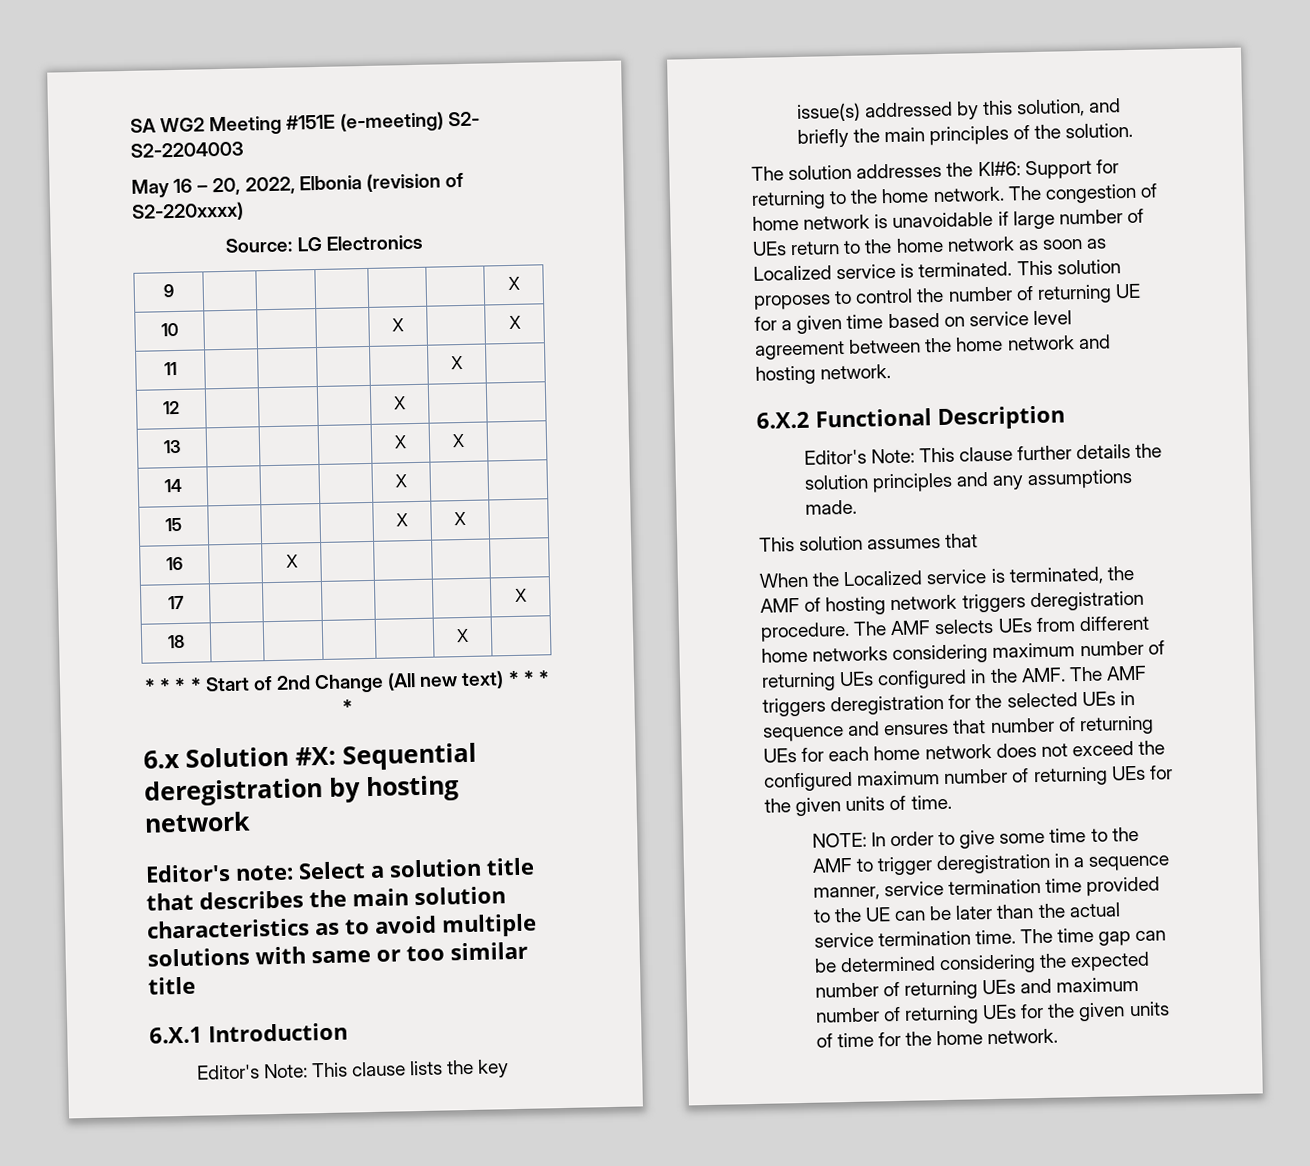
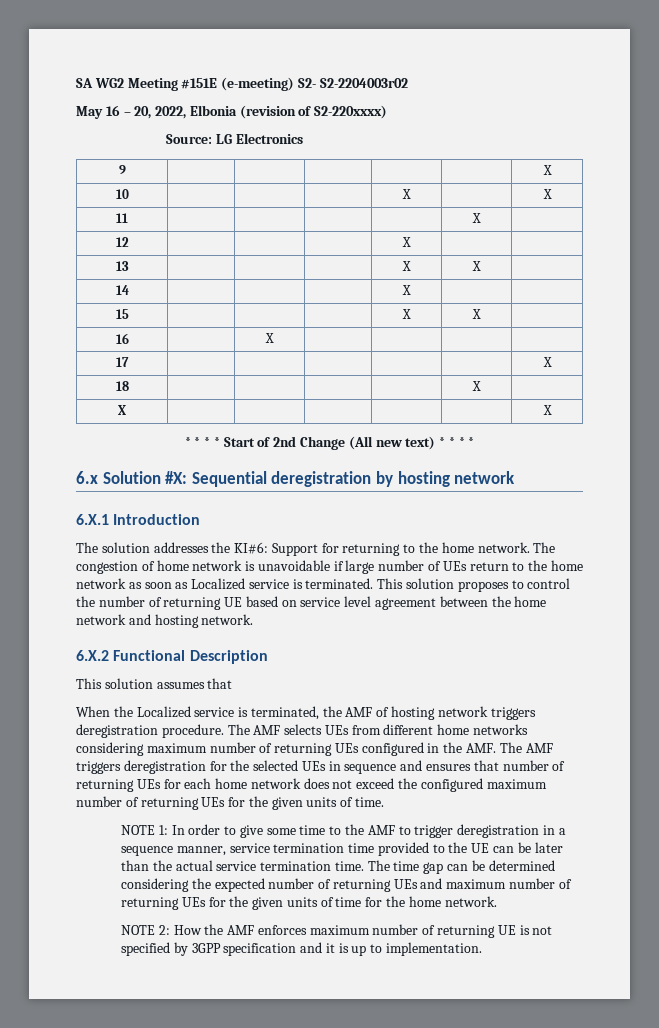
[130,141,244,158] S2-2204003 -> [319,78,408,88] S2-2204003r02
(469, 635) none -> [118,405,126,415] [542,405,552,415] // X | | | | | | X
[145,857,535,883] [146,886,506,911] [146,913,537,939] [147,941,528,967] [148,976,196,995] [149,1022,348,1044] [196,1059,510,1080] [795,98,1122,122] [796,122,1134,148] Editor's note: Select a solution title that describes the main solution characteristics as to avoid multiple solutions with same or too similar title // 6.X.1 Introduction // Editor's Note: This clause lists the key issue(s) addressed by this solution, and briefly the main principles of the solution. -> [76,514,201,525] 6.X.1 Introduction
[754,314,884,334] for a given time -> (243, 602) none
[803,443,1163,465] [803,468,1134,493] [804,499,857,515] // Editor's Note: This clause further details the solution principles and any assumptions made. -> (268, 657) none
[811,832,867,848] NOTE: -> [121,825,168,835] NOTE 1:
(1059, 1036) none -> [121,924,553,938] [121,942,483,956] // NOTE 2: How the AMF enforces maximum number of returning UE is not specified by 3GPP specification and it is up to implementation.

